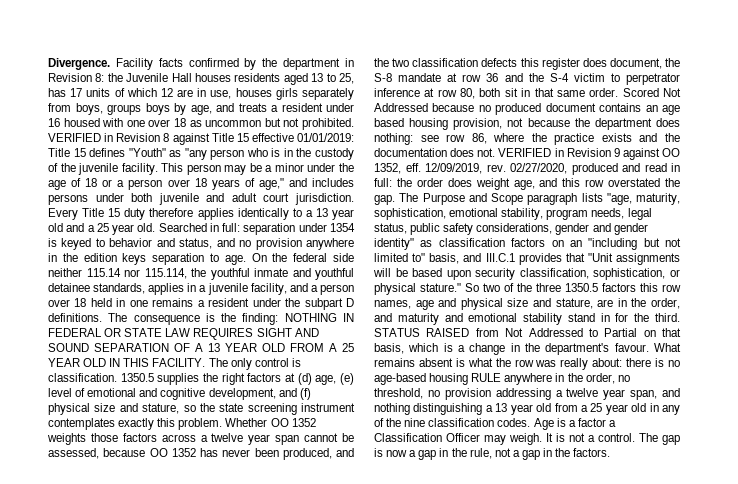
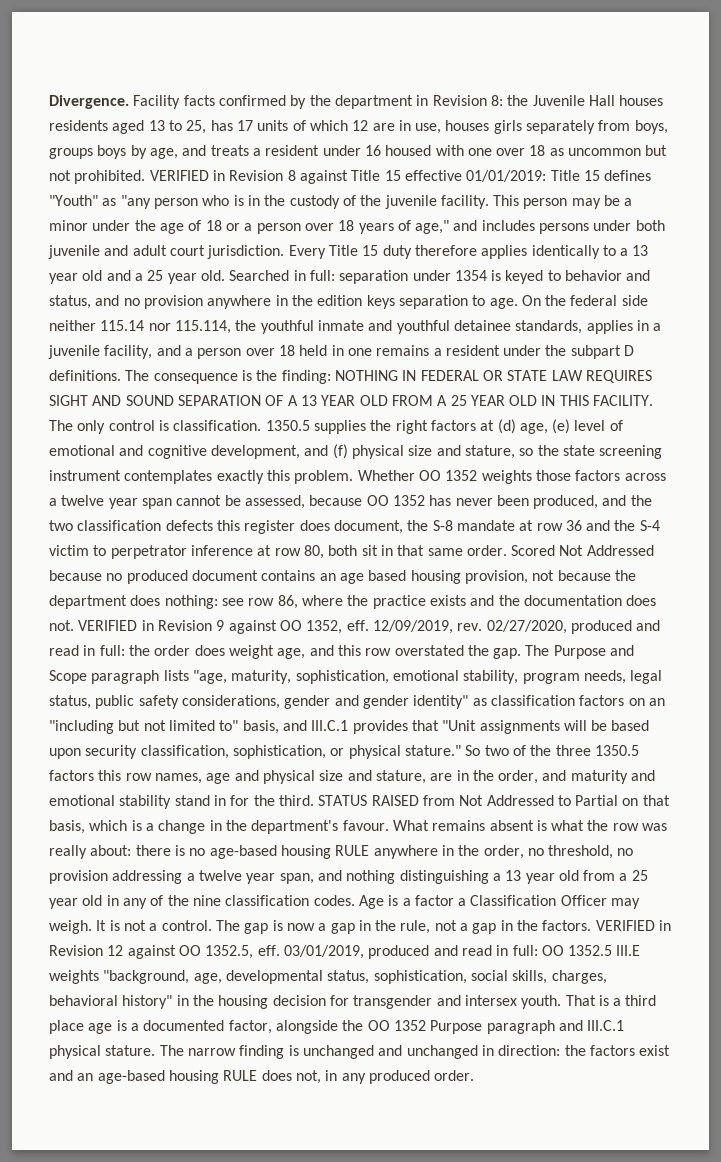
(611, 452) none -> [595,920,672,931] [49,945,641,959] [49,970,607,984] [49,995,657,1009] [49,1020,625,1034] [49,1045,671,1059] [49,1070,475,1084] VERIFIED in Revision 12 against OO 1352.5, eff. 03/01/2019, produced and read in full: OO 1352.5 III.E weights "background, age, developmental status, sophistication, social skills, charges, behavioral history" in the housing decision for transgender and intersex youth. That is a third place age is a documented factor, alongside the OO 1352 Purpose paragraph and III.C.1 physical stature. The narrow finding is unchanged and unchanged in direction: the factors exist and an age-based housing RULE does not, in any produced order.

